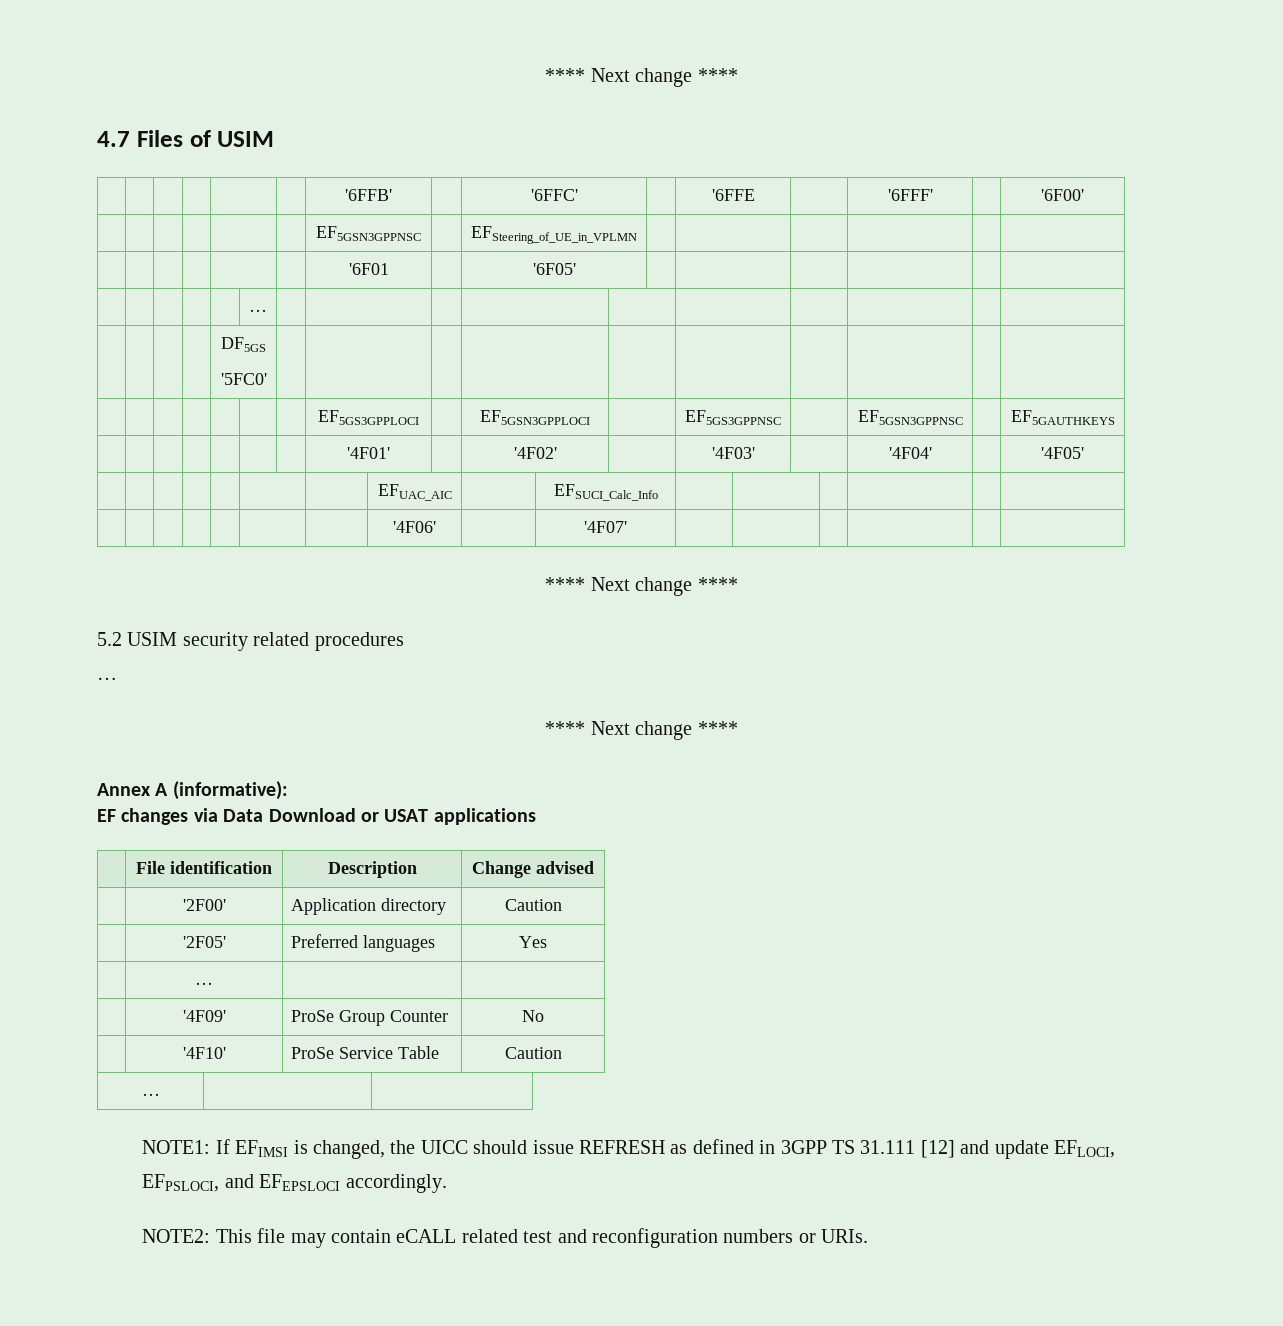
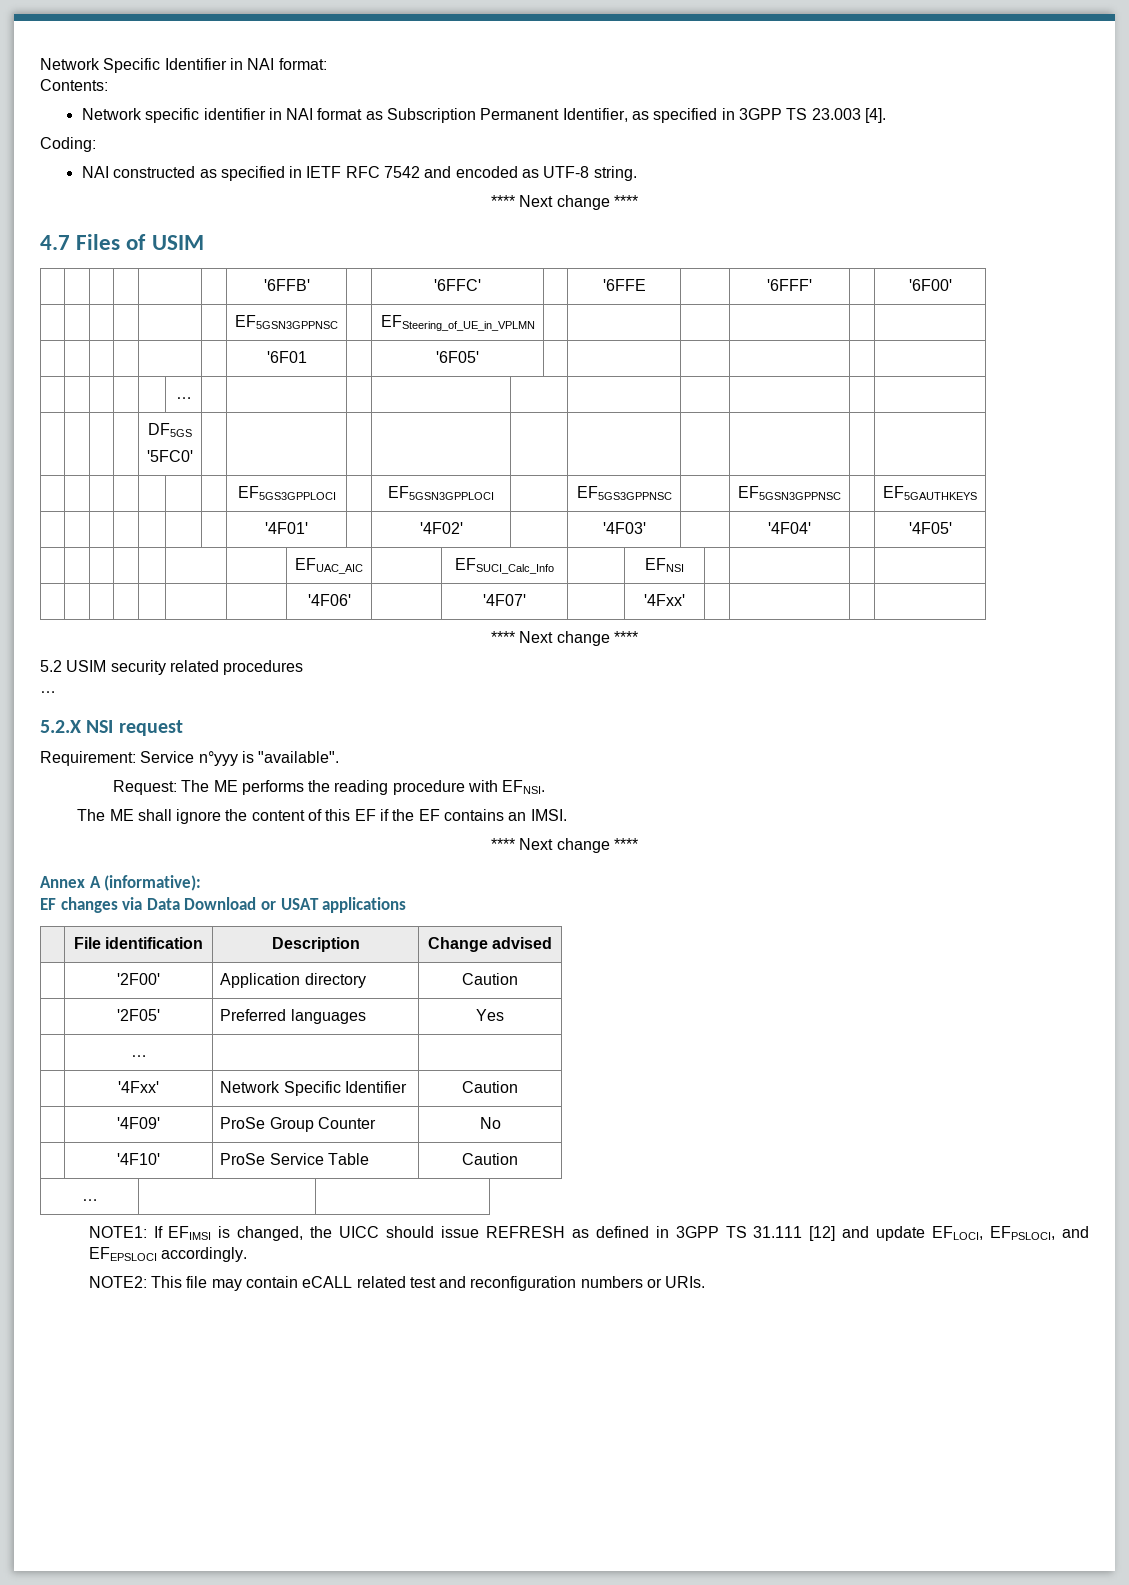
(545, 75) none -> [40,58,327,73] [40,79,108,91] [81,108,887,123] [40,137,96,152] [81,166,637,181] Network Specific Identifier in NAI format: // Contents: // Network specific identifier in NAI format as Subscription Permanent Identifier, as specified in 3GPP TS 23.003 [4]. // Coding: // NAI constructed as specified in IETF RFC 7542 and encoded as UTF-8 string. //
(658, 492) none -> [645,558,684,572] EFNSI
(627, 527) none -> [644,594,685,606] '4Fxx'
(117, 678) none -> [40,720,183,736] [40,751,340,766] [112,780,546,795] [77,809,567,824] // 5.2.X NSI request // Requirement: Service n°yyy is "available". // Request: The ME performs the reading procedure with EFNSI. // The ME shall ignore the content of this EF if the EF contains an IMSI.
(213, 983) none -> [118,1081,159,1093] [220,1081,407,1096] [462,1081,518,1093] // | '4Fxx' | Network Specific Identifier | Caution

